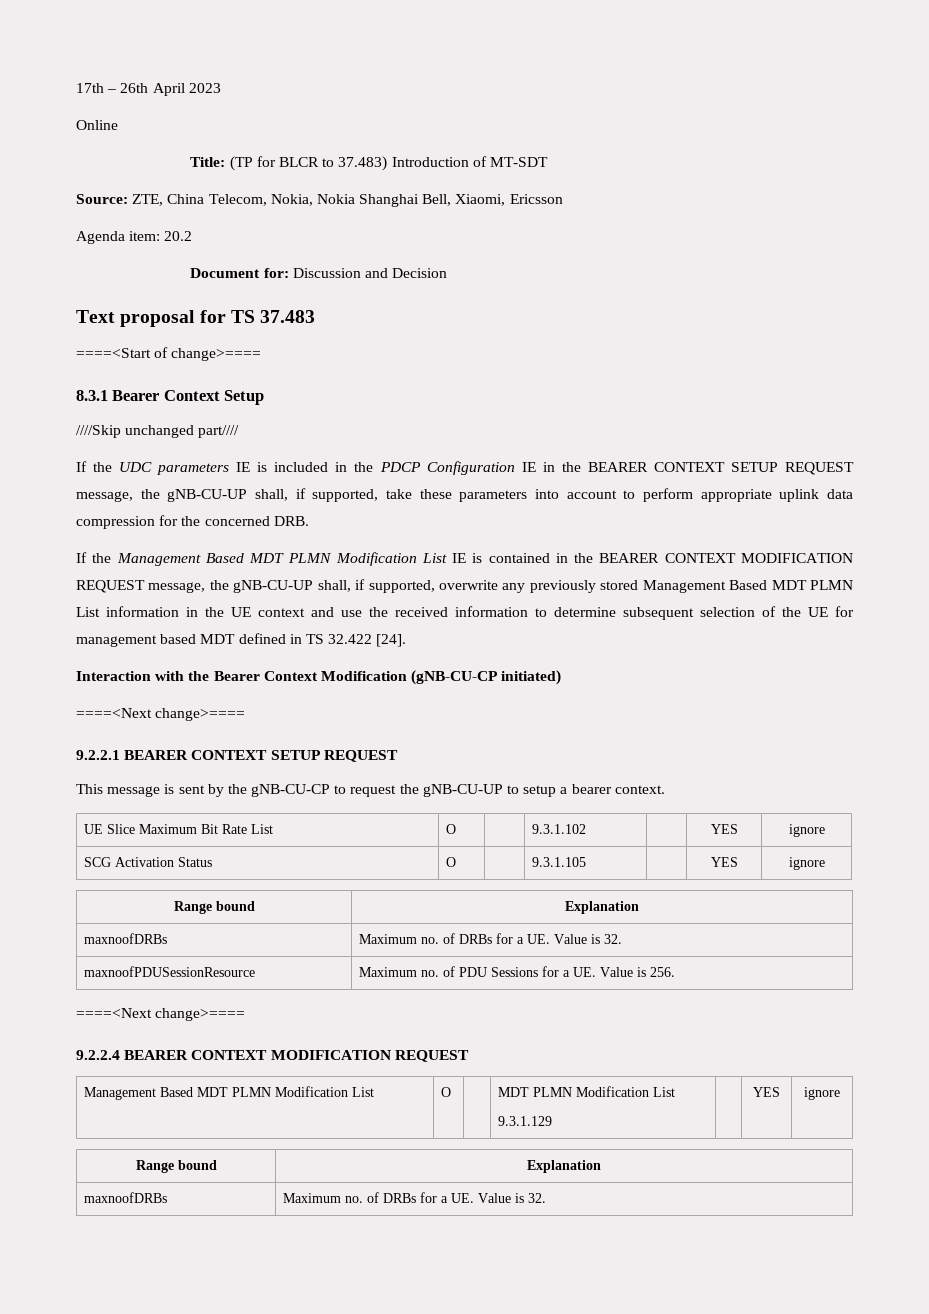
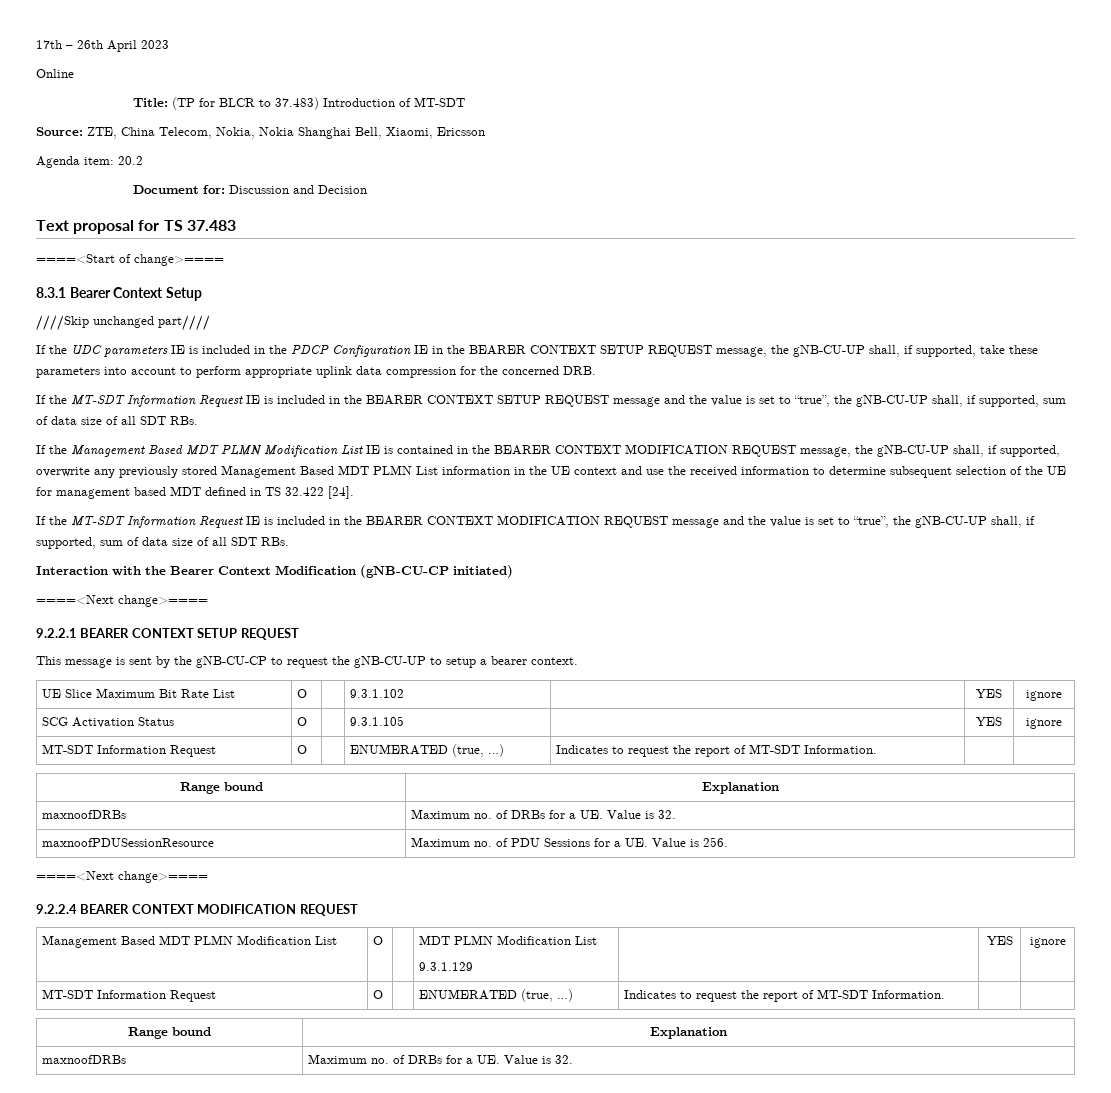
(309, 521) none -> [36,395,1066,407] [36,416,198,425] // If the MT-SDT Information Request IE is included in the BEARER CONTEXT SETUP REQUEST message and the value is set to “true”, the gNB-CU-UP shall, if supported, sum of data size of all SDT RBs.
(407, 640) none -> [36,515,1035,528] [36,537,289,549] // If the MT-SDT Information Request IE is included in the BEARER CONTEXT MODIFICATION REQUEST message and the value is set to “true”, the gNB-CU-UP shall, if supported, sum of data size of all SDT RBs.
(825, 863) none -> [42,744,217,757] [297,745,308,754] [350,744,505,757] [556,744,878,757] // MT-SDT Information Request | O | | ENUMERATED (true, …) | Indicates to request the report of MT-SDT Information. | |
(840, 1093) none -> [42,989,217,1002] [373,990,384,999] [419,989,574,1002] [624,989,946,1002] // MT-SDT Information Request | O | | ENUMERATED (true, …) | Indicates to request the report of MT-SDT Information. | |

